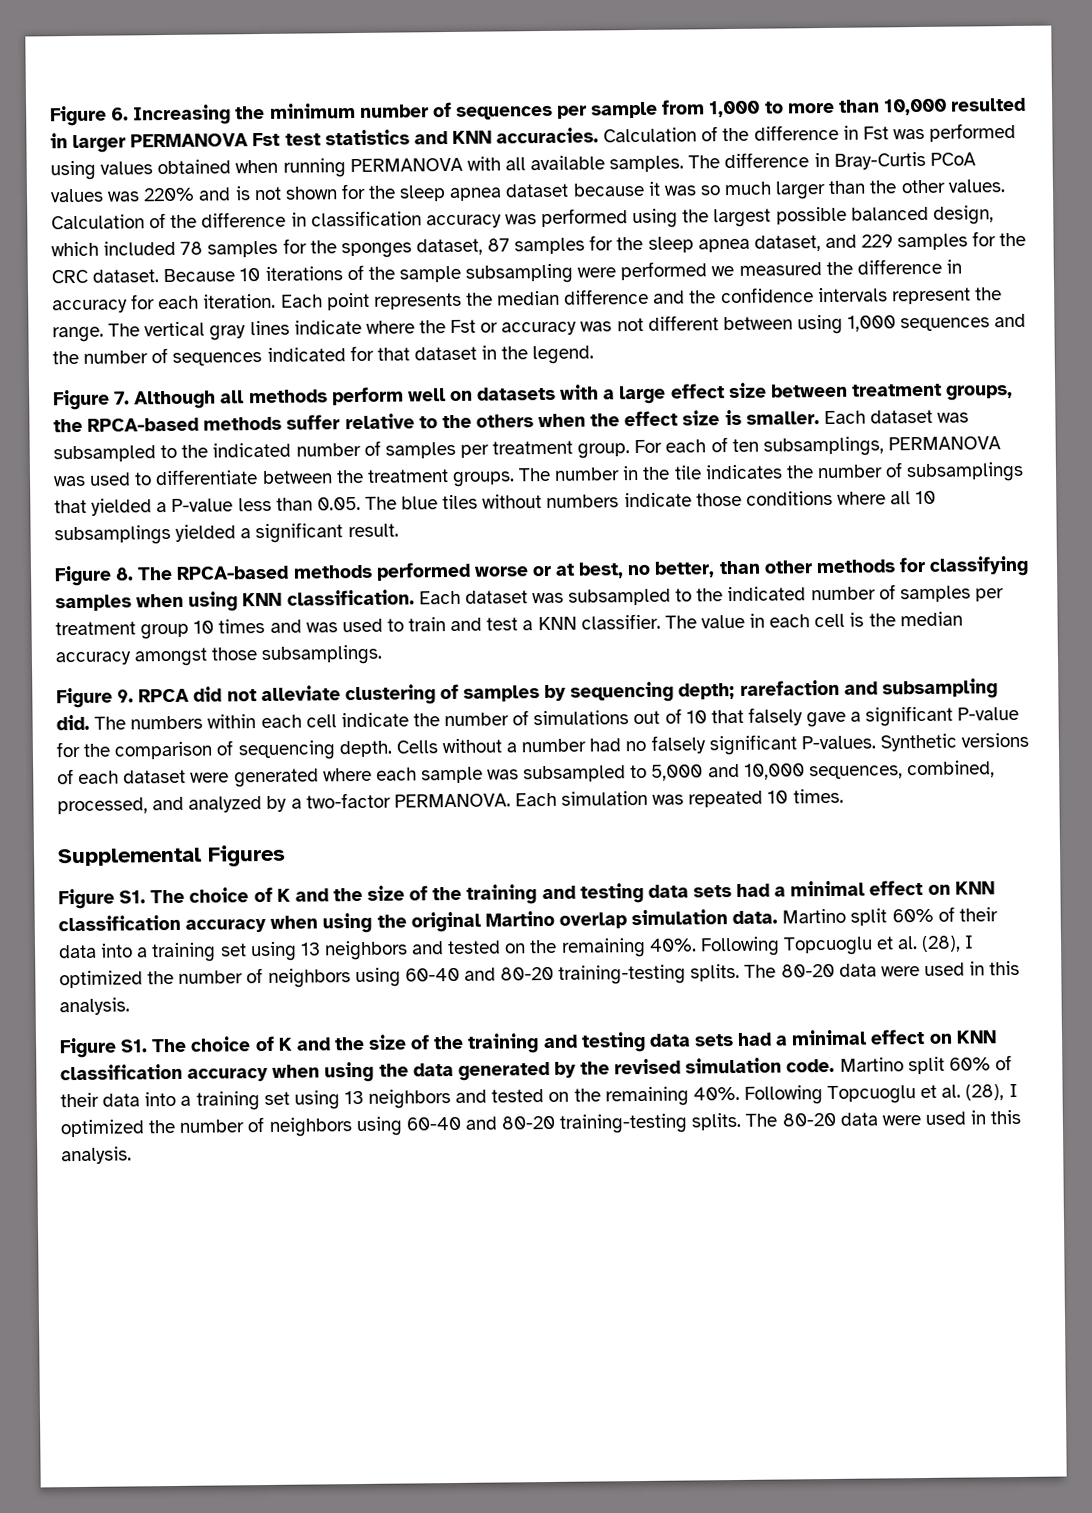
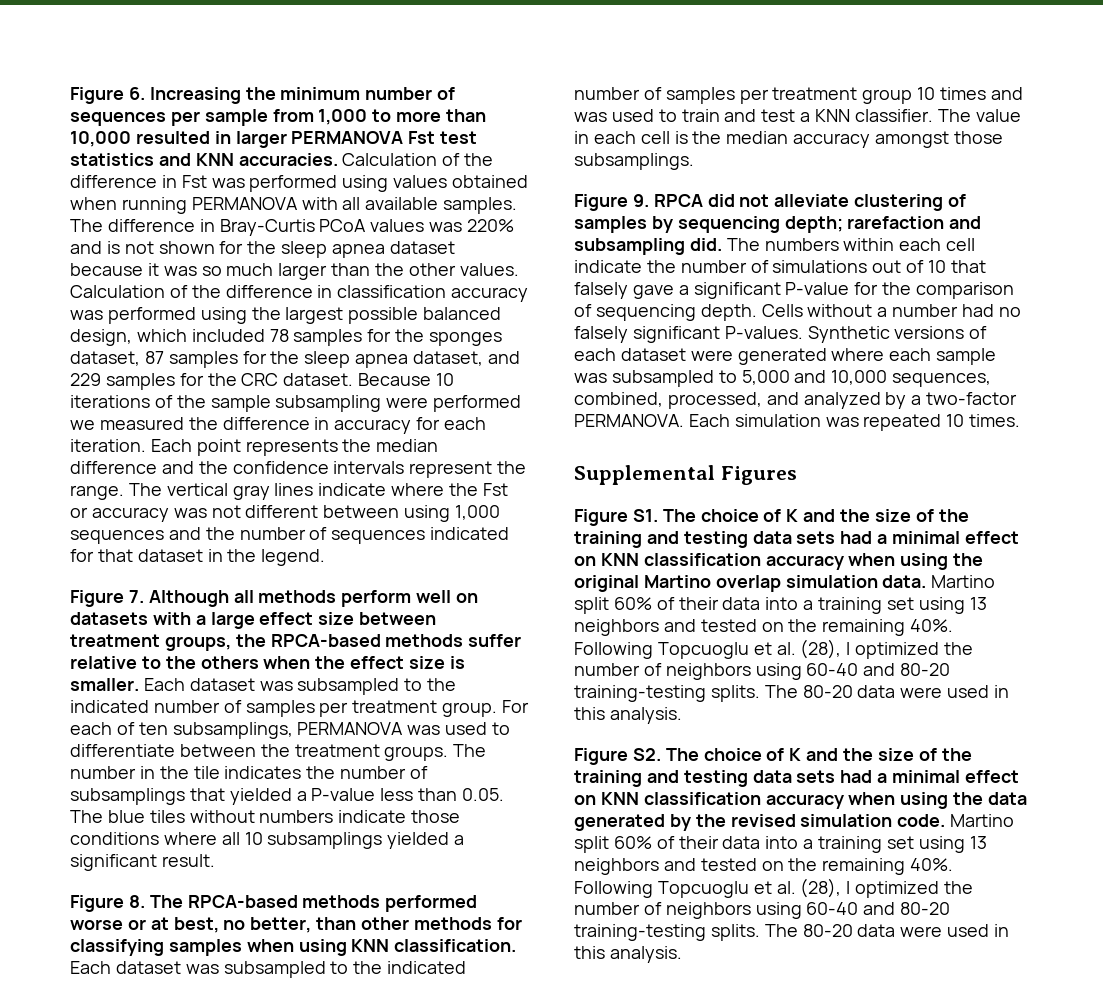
[120,1039,149,1053] S1. -> [632,748,661,761] S2.

